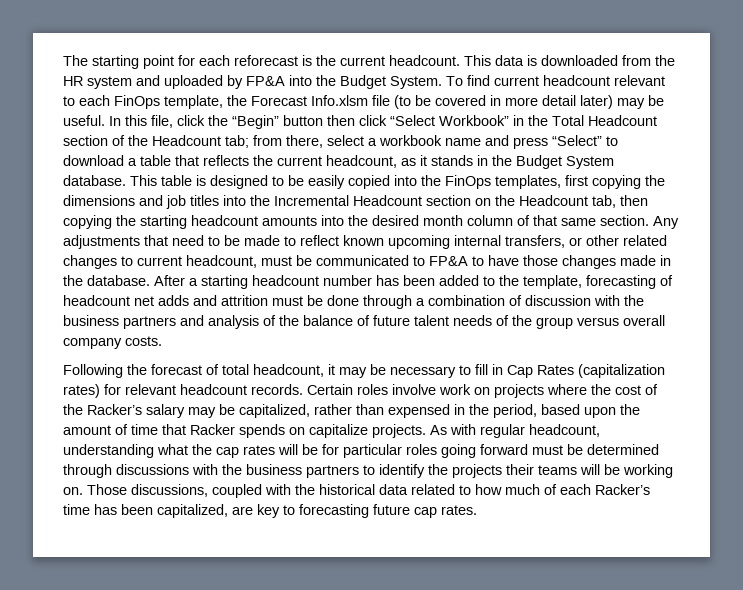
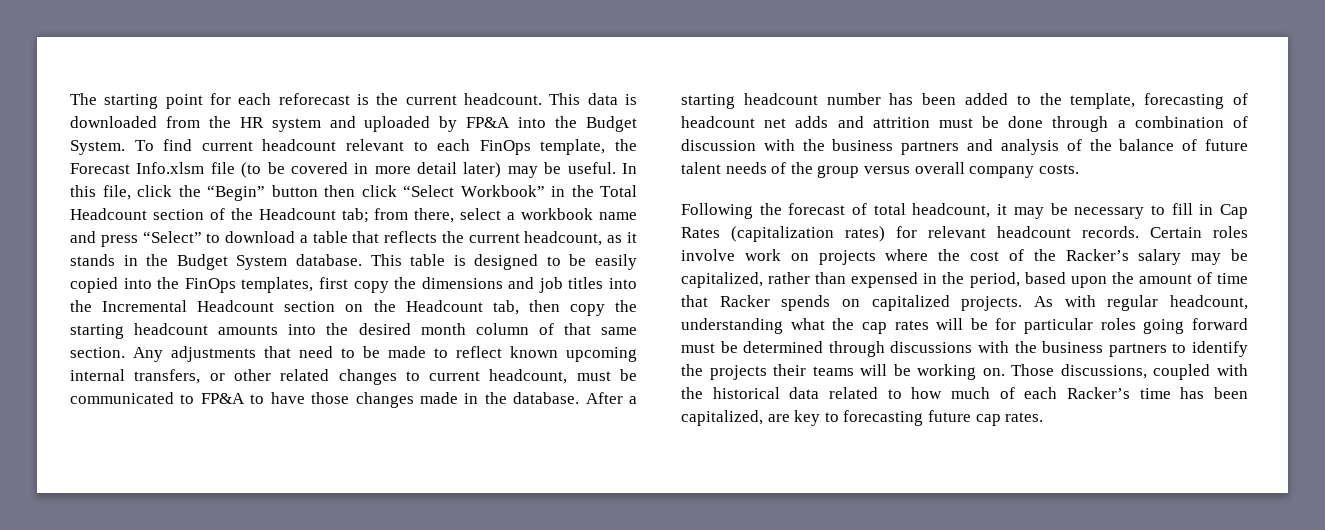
[592,175,641,189] copying -> [353,281,389,293] copy
[63,215,112,229] copying -> [569,304,605,316] copy
[309,424,368,438] capitalize -> [871,295,950,311] capitalized

